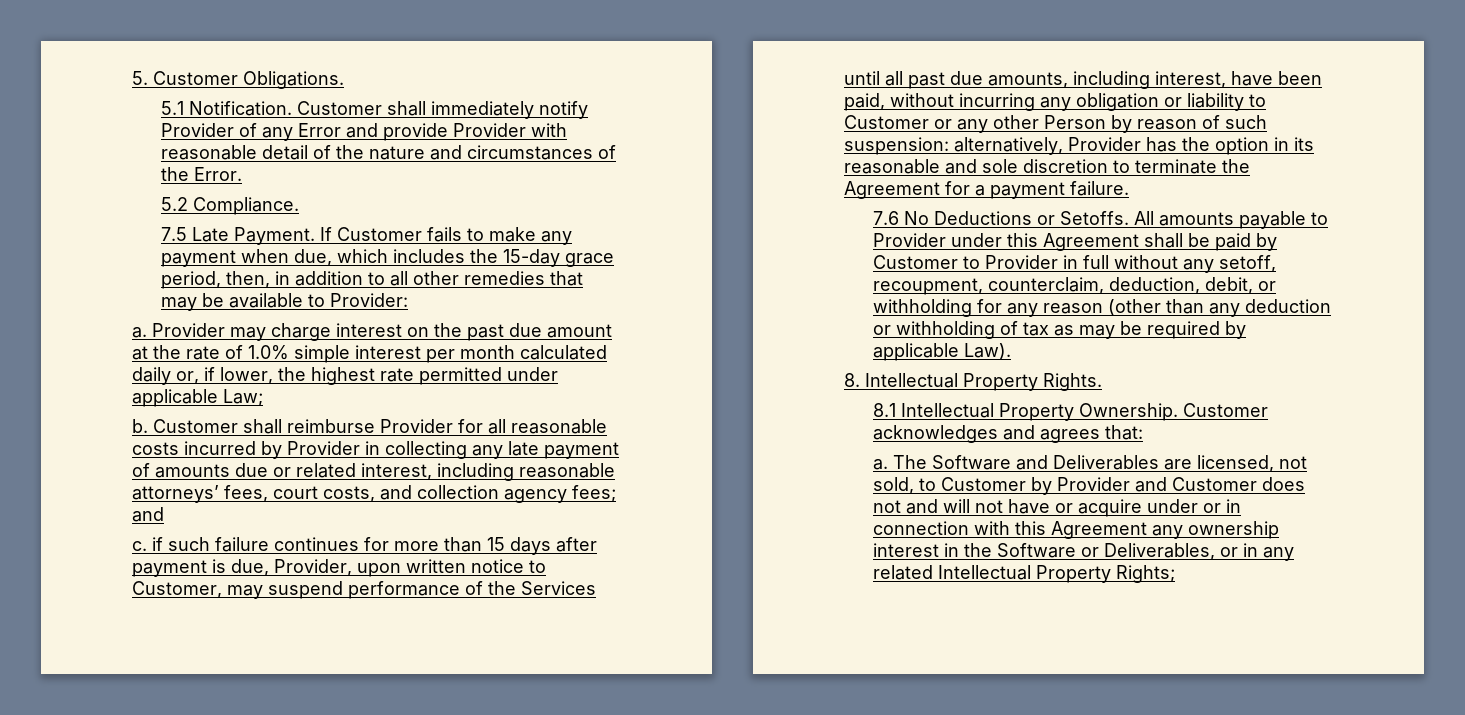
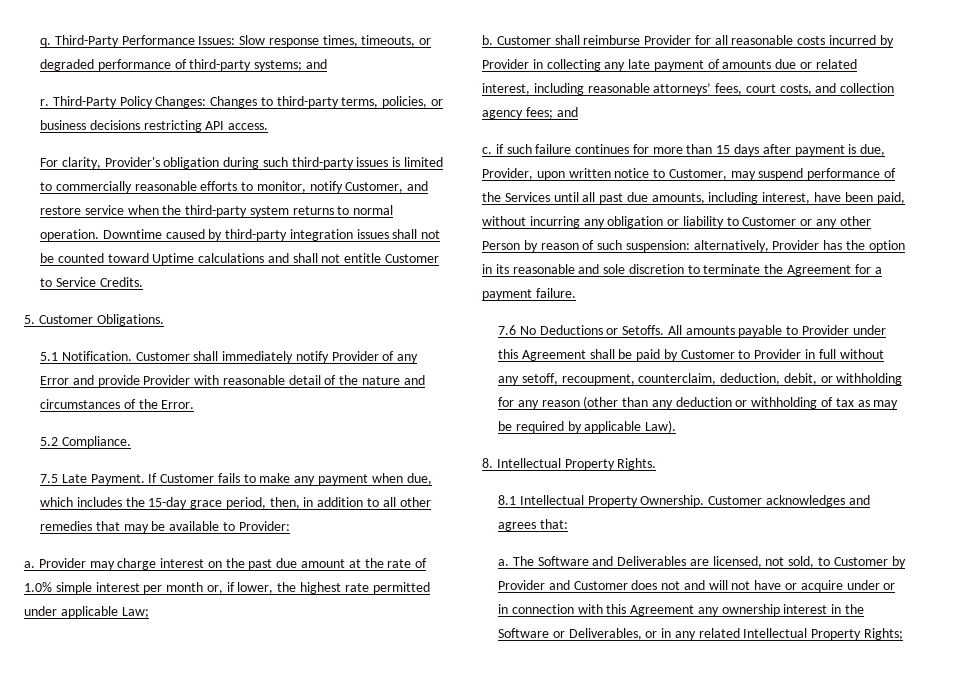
(132, 78) none -> [40,35,432,47] [40,59,327,71] [40,96,444,108] [40,120,269,132] [40,157,444,169] [40,181,429,193] [40,205,394,217] [40,229,441,241] [40,253,440,265] [40,277,143,287] q. Third-Party Performance Issues: Slow response times, timeouts, or degraded performance of third-party systems; and // r. Third-Party Policy Changes: Changes to third-party terms, policies, or business decisions restricting API access. // For clarity, Provider's obligation during such third-party issues is limited to commercially reasonable efforts to monitor, notify Customer, and restore service when the third-party system returns to normal operation. Downtime caused by third-party integration issues shall not be counted toward Uptime calculations and shall not entitle Customer to Service Credits. //
[520,345,607,360] [132,367,171,385] calculated daily -> (204, 587) none

